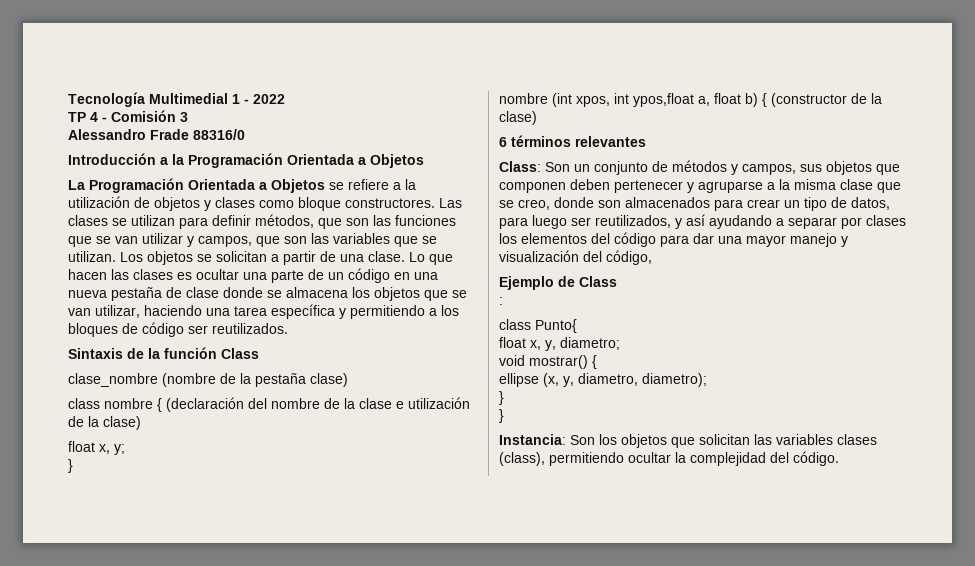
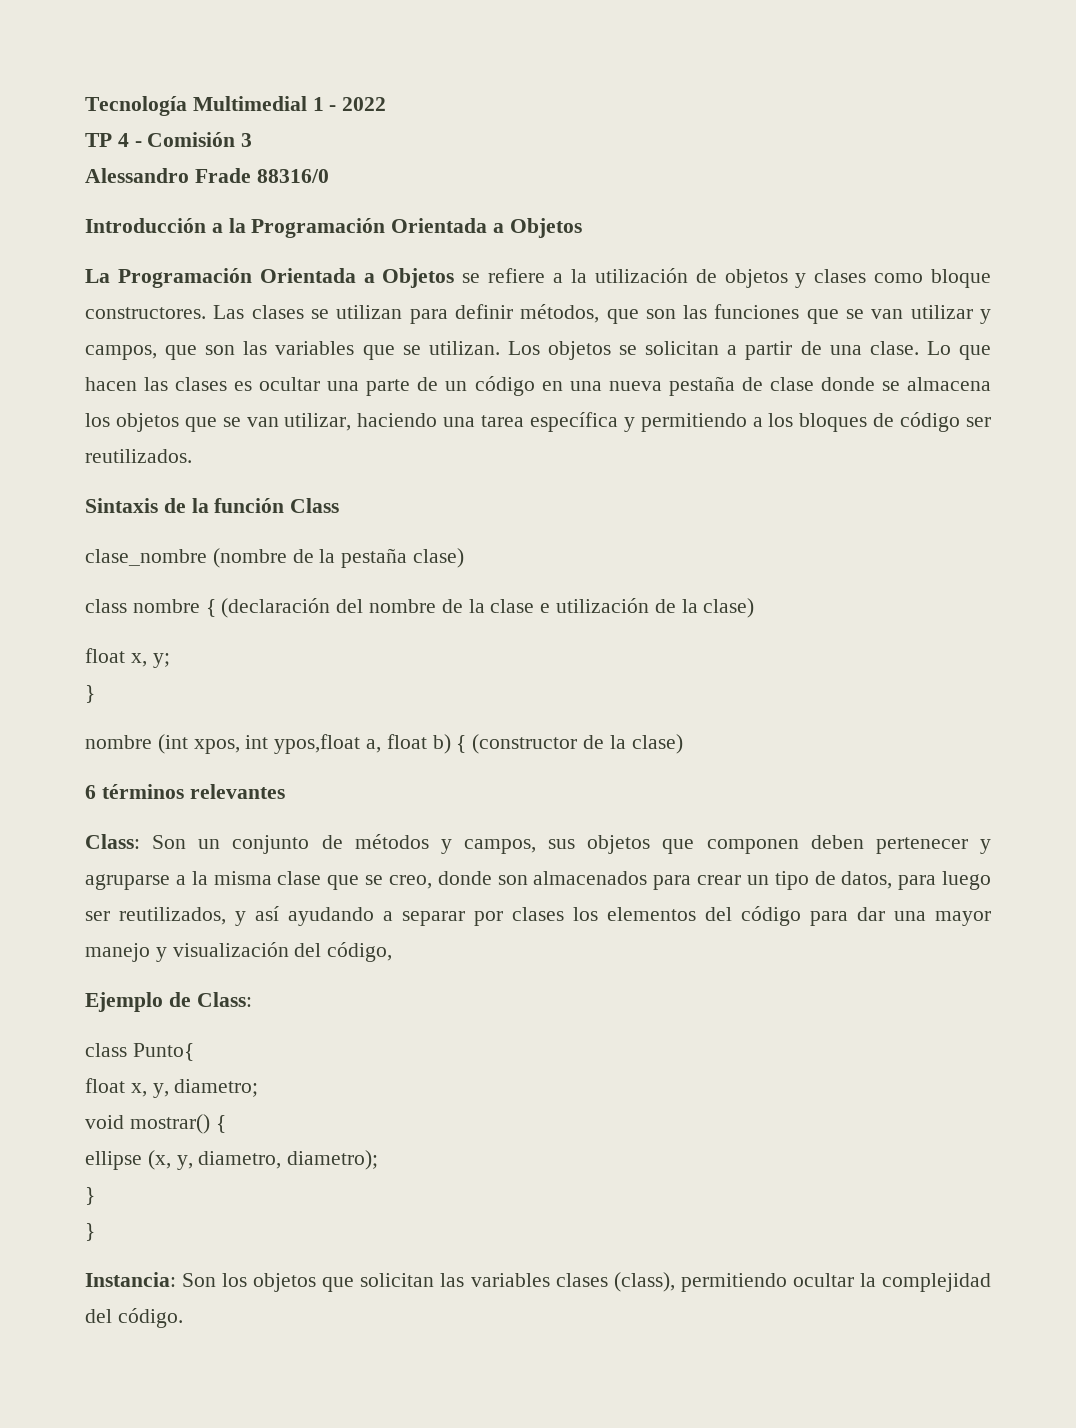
[579,276,617,287] [499,297,503,305] Class // : -> [196,992,252,1007] Class:

